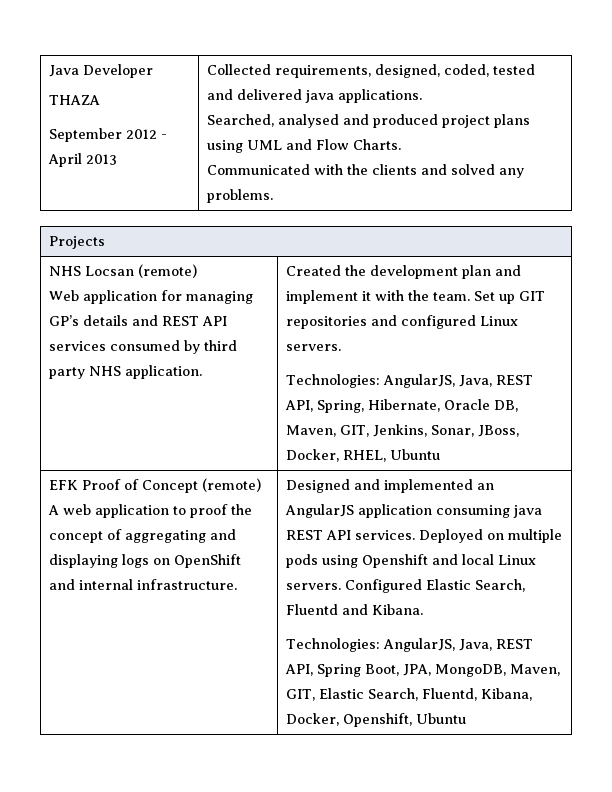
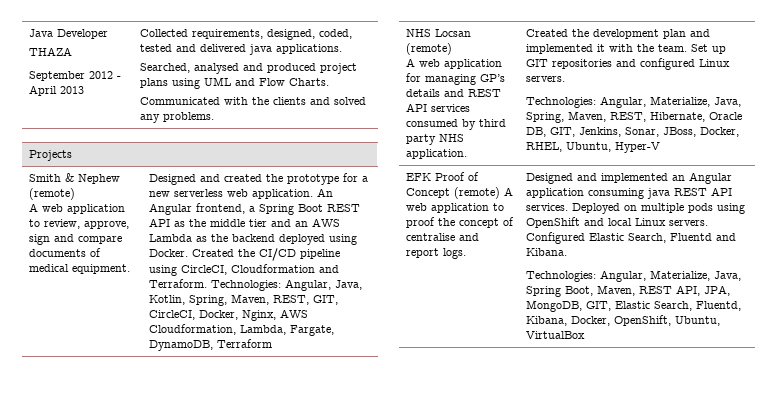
(106, 242) none -> [28,173,120,184] [28,188,75,200] [28,203,125,214] [28,219,129,229] [28,234,122,245] [28,248,101,257] [28,264,130,274] [148,173,368,185] [148,188,333,199] [148,203,360,215] [148,218,340,227] [148,234,357,245] [148,248,340,261] [148,264,339,276] [148,279,362,291] [148,294,338,306] [148,309,308,321] [148,324,334,336] [148,339,272,351] // Smith & Nephew (remote) // A web application to review, approve, sign and compare documents of medical equipment. | Designed and created the prototype for a new serverless web application. An Angular frontend, a Spring Boot REST API as the middle tier and an AWS Lambda as the backend deployed using Docker. Created the CI/CD pipeline using CircleCI, Cloudformation and Terraform. Technologies: Angular, Java, Kotlin, Spring, Maven, REST, GIT, CircleCI, Docker, Nginx, AWS Cloudformation, Lambda, Fargate, DynamoDB, Terraform
[49,290,80,301] Web -> [405,58,440,67] A web
[286,290,359,304] implement -> [525,44,593,54] implemented
[383,374,534,388] [285,400,365,413] AngularJS, Java, REST API, Spring, -> [599,96,741,108] [525,111,646,123] Angular, Materialize, Java, Spring, Maven, REST,
[286,425,337,437] Maven, -> (546, 132) none
[390,449,441,460] Ubuntu -> [565,142,660,153] Ubuntu, Hyper-V
[125,529,237,543] [49,554,242,568] [49,579,238,590] aggregating and displaying logs on OpenShift and internal infrastructure. -> [405,233,479,241] [405,248,466,259] centralise and report logs.
[285,504,355,518] AngularJS -> [688,172,732,184] Angular
[362,554,429,568] Openshift -> [525,217,580,228] OpenShift
[383,638,534,652] [285,664,400,677] AngularJS, Java, REST API, Spring Boot, -> [599,270,741,282] [525,285,700,297] Angular, Materialize, Java, Spring Boot, Maven, REST API,
[510,664,561,676] Maven, -> (582, 306) none
[343,713,467,727] Openshift, Ubuntu -> [613,315,720,326] [525,331,585,339] OpenShift, Ubuntu, VirtualBox

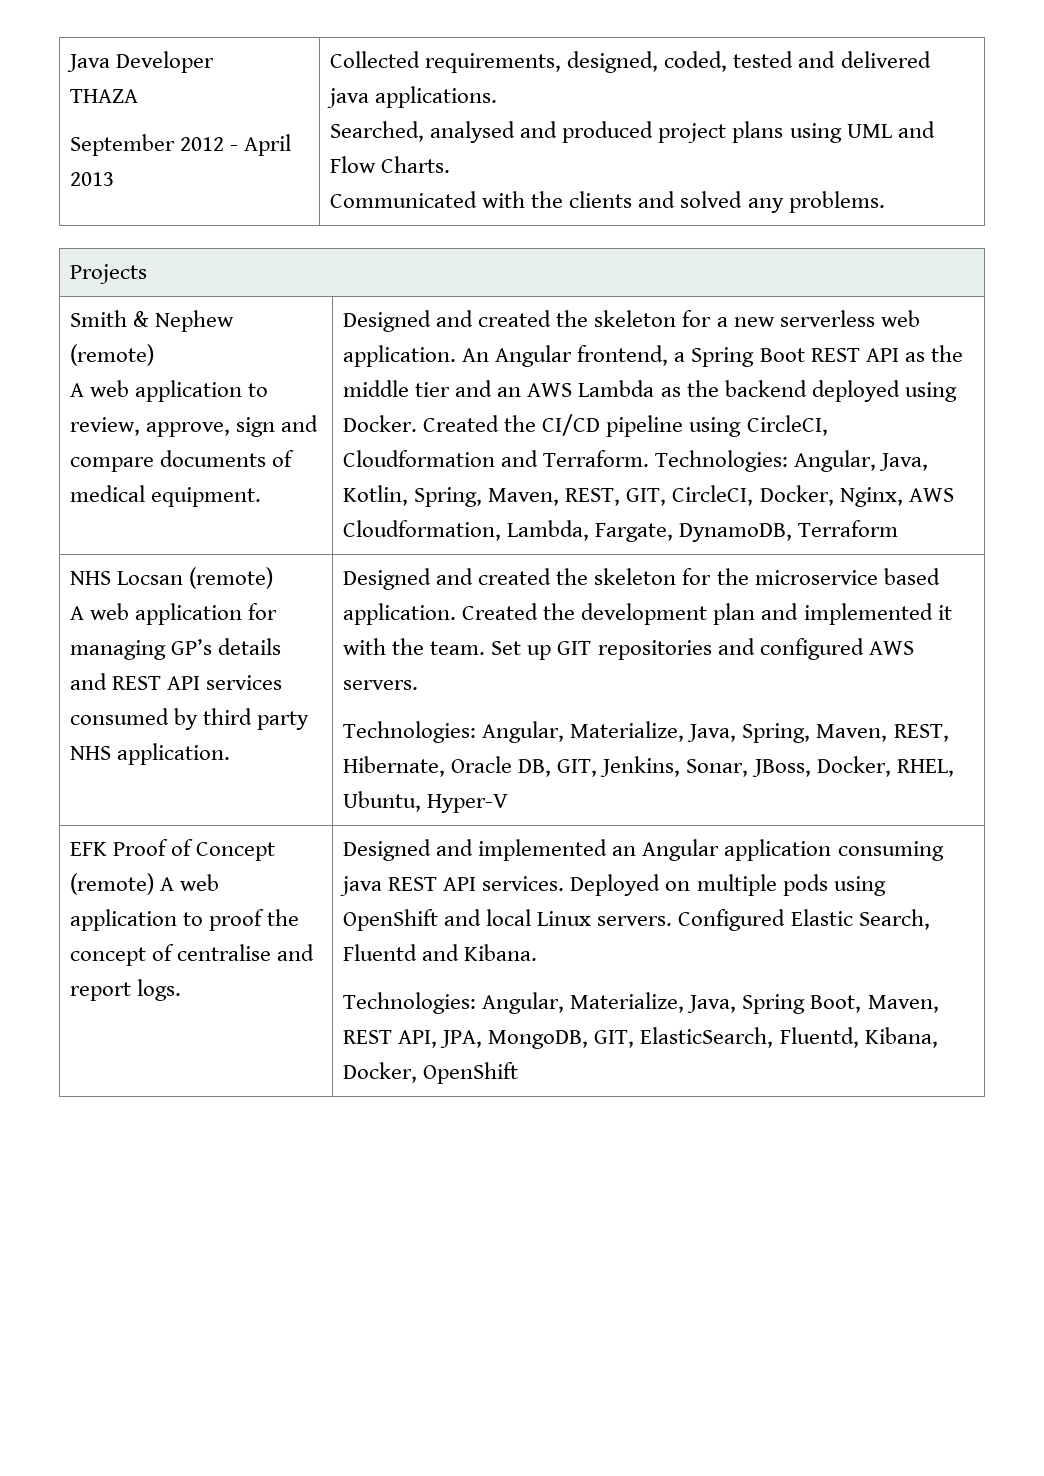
[286,174,339,185] prototype -> [594,310,677,327] skeleton
(467, 154) none -> [343,568,940,590] [343,603,457,625] Designed and created the skeleton for the microservice based application.
[698,59,730,67] Linux -> [868,641,914,655] AWS
[614,301,692,311] Elastic Search, -> [640,1027,774,1048] ElasticSearch,
[613,315,720,326] [525,331,585,339] OpenShift, Ubuntu, VirtualBox -> [423,1062,519,1084] OpenShift

